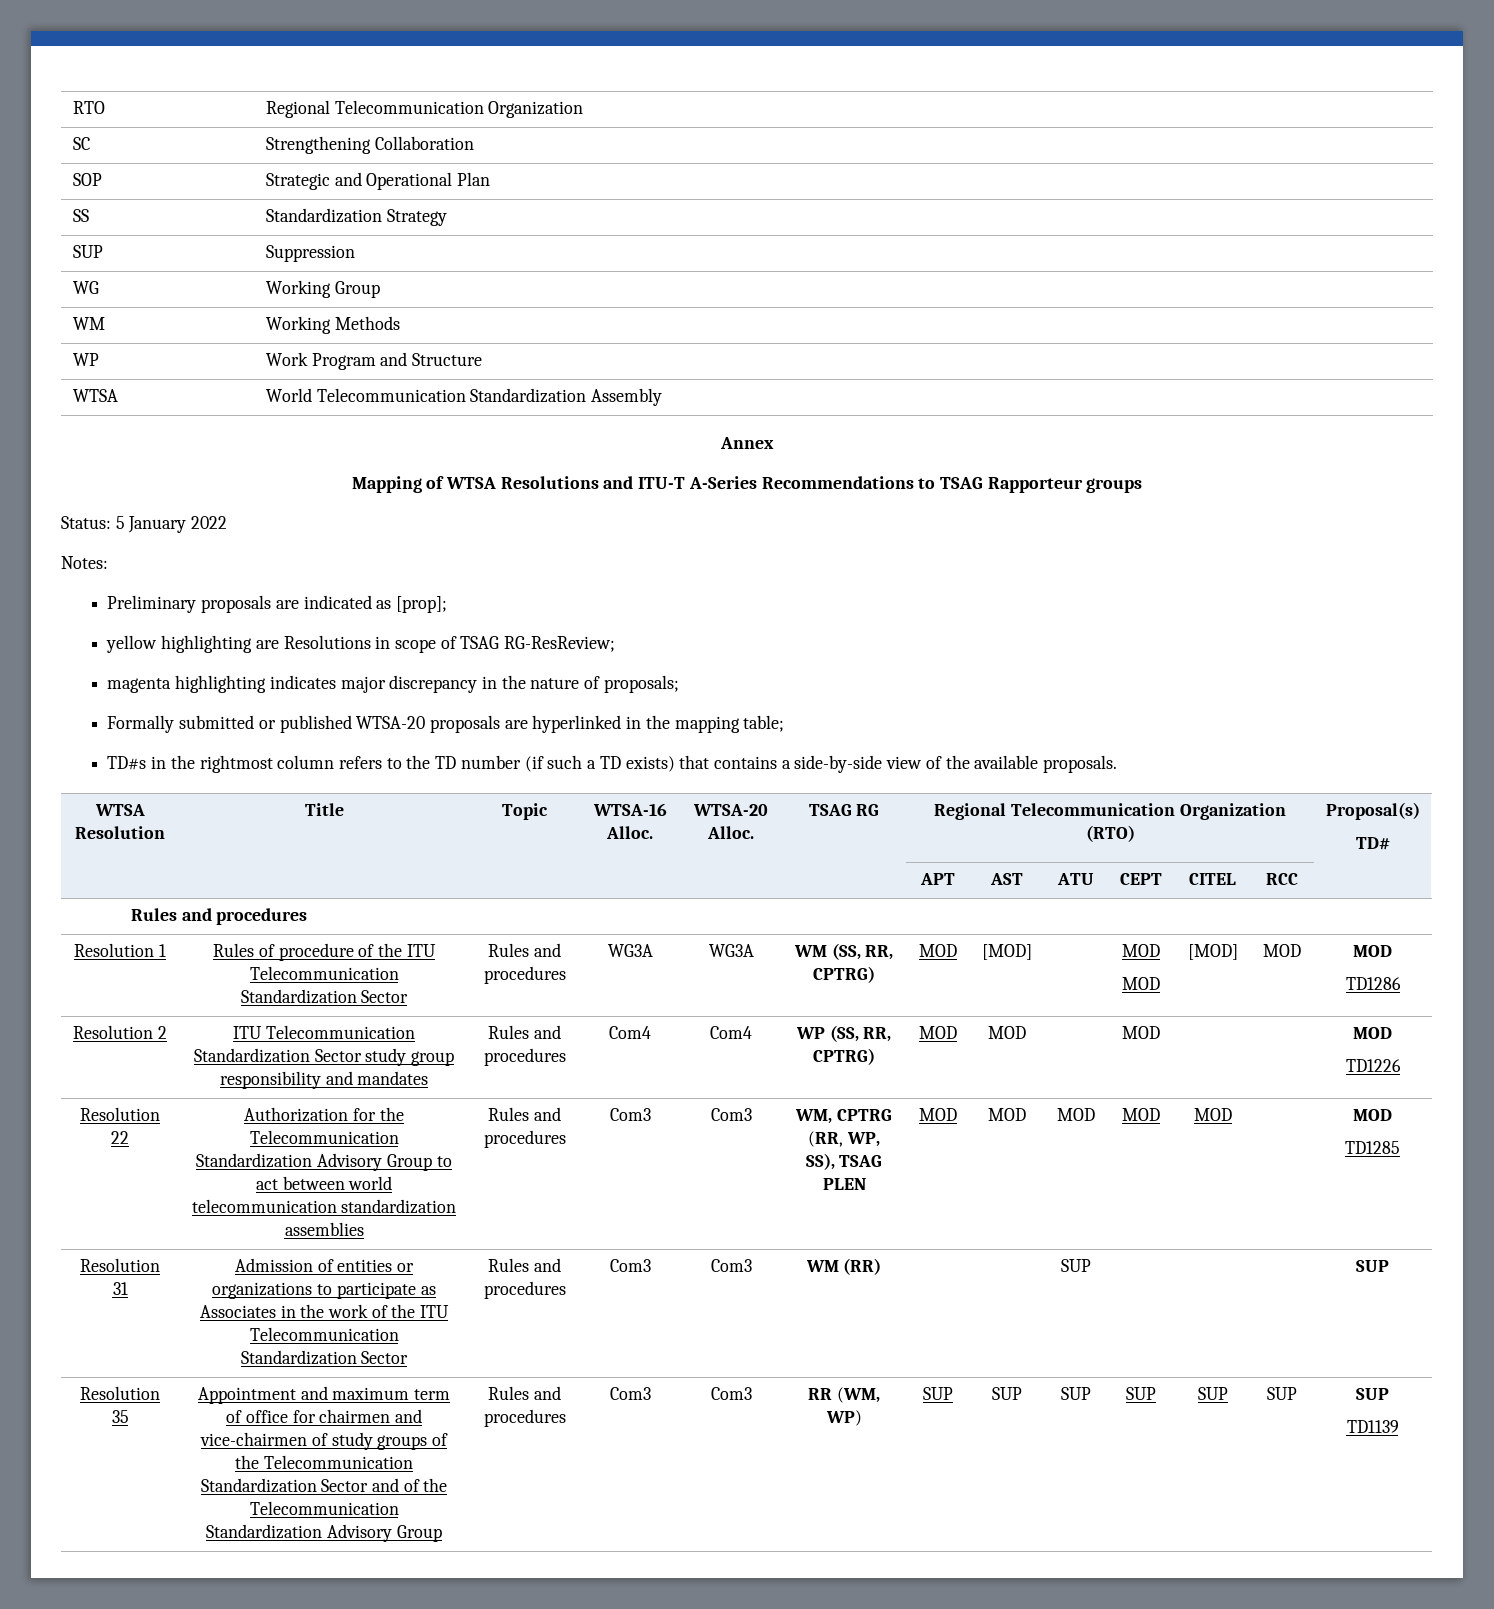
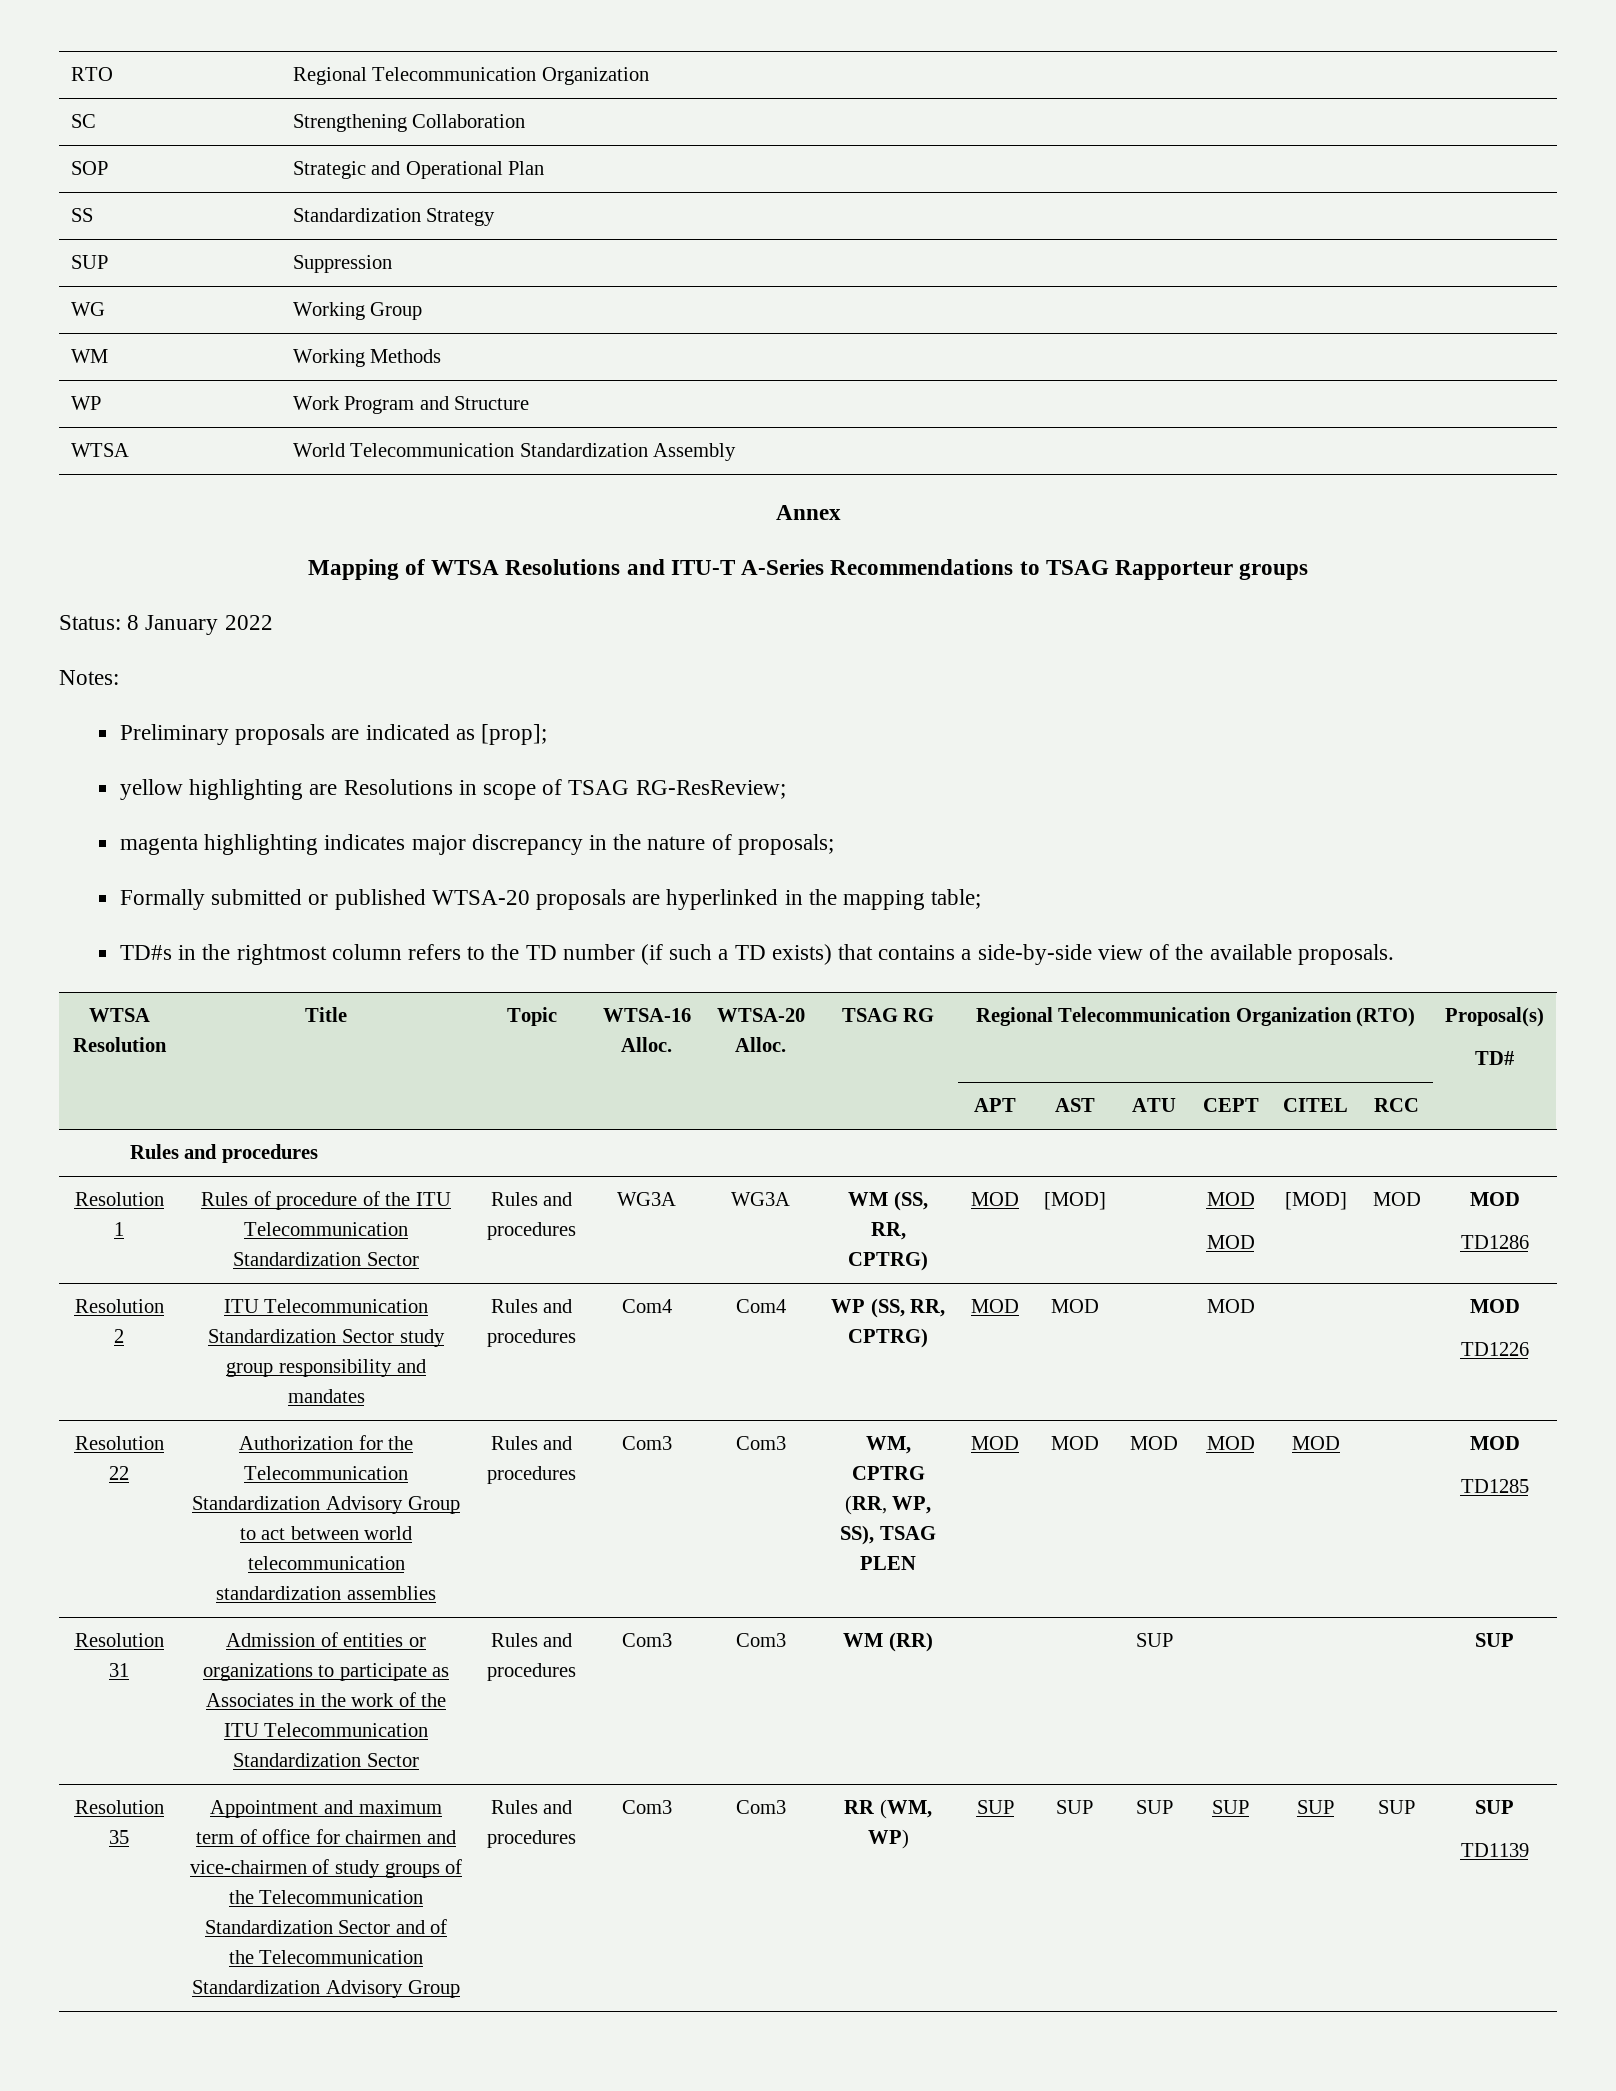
[115,516,125,529] 5 -> [127,615,140,630] 8

